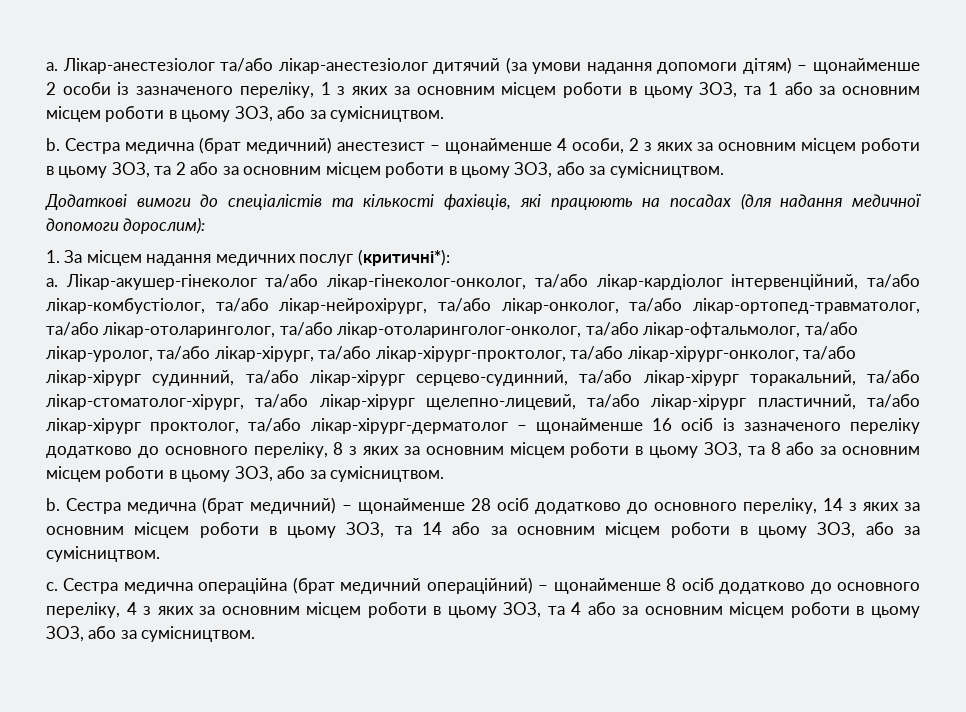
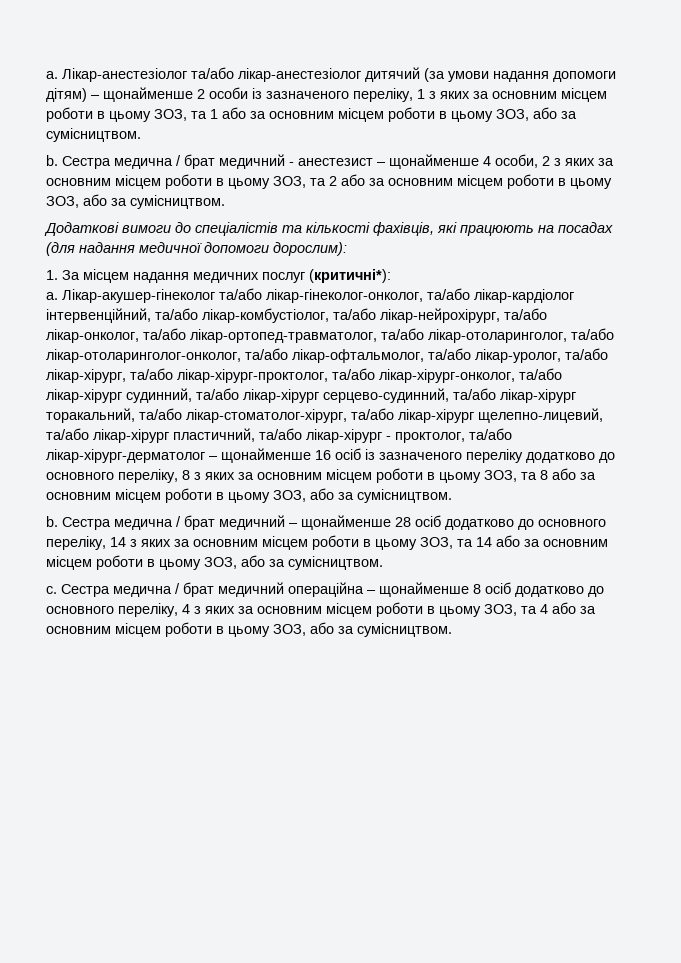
[199,137,332,154] (брат медичний) -> [176,154,294,169] / брат медичний -
(141, 426) none -> [386,436,391,440] -
[202,497,336,514] (брат медичний) -> [176,515,285,530] / брат медичний
[198,577,533,594] операційна (брат медичний операційний) -> [175,582,364,597] / брат медичний операційна

